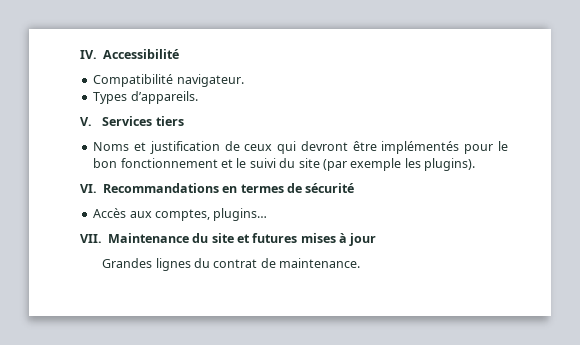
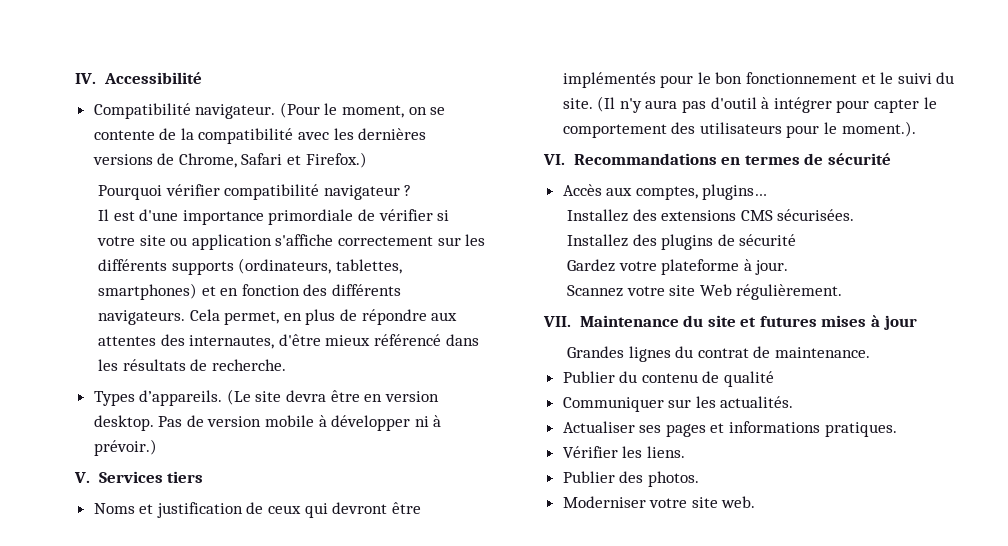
[93,91,198,104] // Types d’appareils. -> [279,102,446,118] [93,128,427,144] [92,152,367,168] [98,184,412,200] [98,209,450,225] [97,234,486,250] [98,258,402,275] [98,283,401,300] [98,309,458,325] [98,334,479,349] [98,359,286,371] [93,389,439,406] [93,415,442,431] [93,439,157,456] (Pour le moment, on se contente de la compatibilité avec les dernières versions de Chrome, Safari et Firefox.) // Pourquoi vérifier compatibilité navigateur ? // Il est d'une importance primordiale de vérifier si votre site ou application s'affiche correctement sur les différents supports (ordinateurs, tablettes, smartphones) et en fonction des différents navigateurs. Cela permet, en plus de répondre aux attentes des internautes, d'être mieux référencé dans les résultats de recherche. // Types d’appareils. (Le site devra être en version desktop. Pas de version mobile à développer ni à prévoir.)
[298,158,476,171] site (par exemple les plugins). -> [562,96,937,113] [562,121,916,138] site. (Il n'y aura pas d'outil à intégrer pour capter le comportement des utilisateurs pour le moment.).
(268, 214) none -> [567,209,855,222] [567,234,797,250] [567,259,789,275] [567,284,843,300] // Installez des extensions CMS sécurisées. // Installez des plugins de sécurité // Gardez votre plateforme à jour. // Scannez votre site Web régulièrement.
(361, 263) none -> [562,371,775,387] [562,396,794,412] [562,421,897,437] [562,446,685,458] [562,471,699,487] [562,496,756,508] // Publier du contenu de qualité // Communiquer sur les actualités. // Actualiser ses pages et informations pratiques. // Vérifier les liens. // Publier des photos. // Moderniser votre site web.

